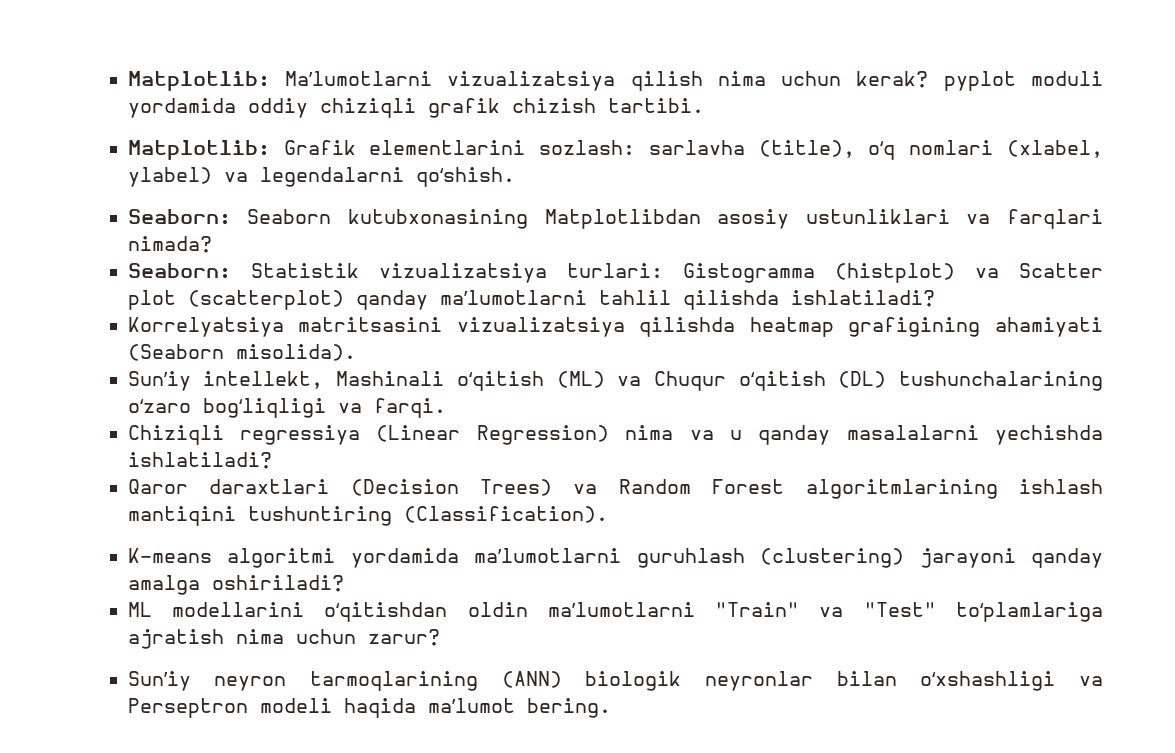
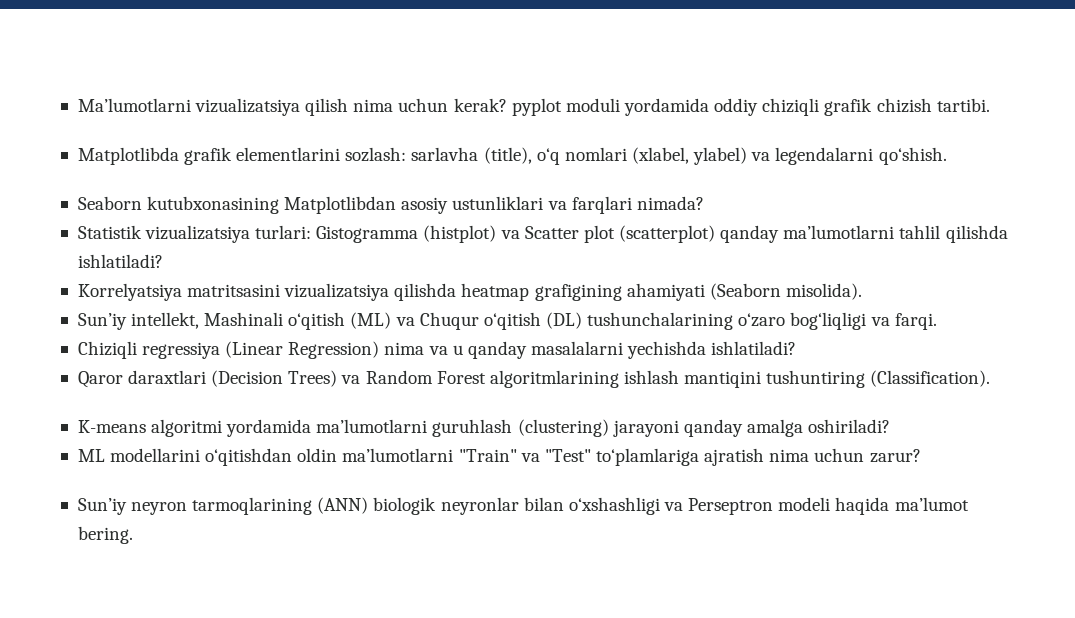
[127,71,270,91] Matplotlib: -> (77, 105) none
[127,140,356,160] Matplotlib: Grafik -> [77,147,233,165] Matplotlibda grafik
[127,209,231,225] Seaborn: -> (947, 156) none
[127,263,231,279] Seaborn: -> (704, 203) none

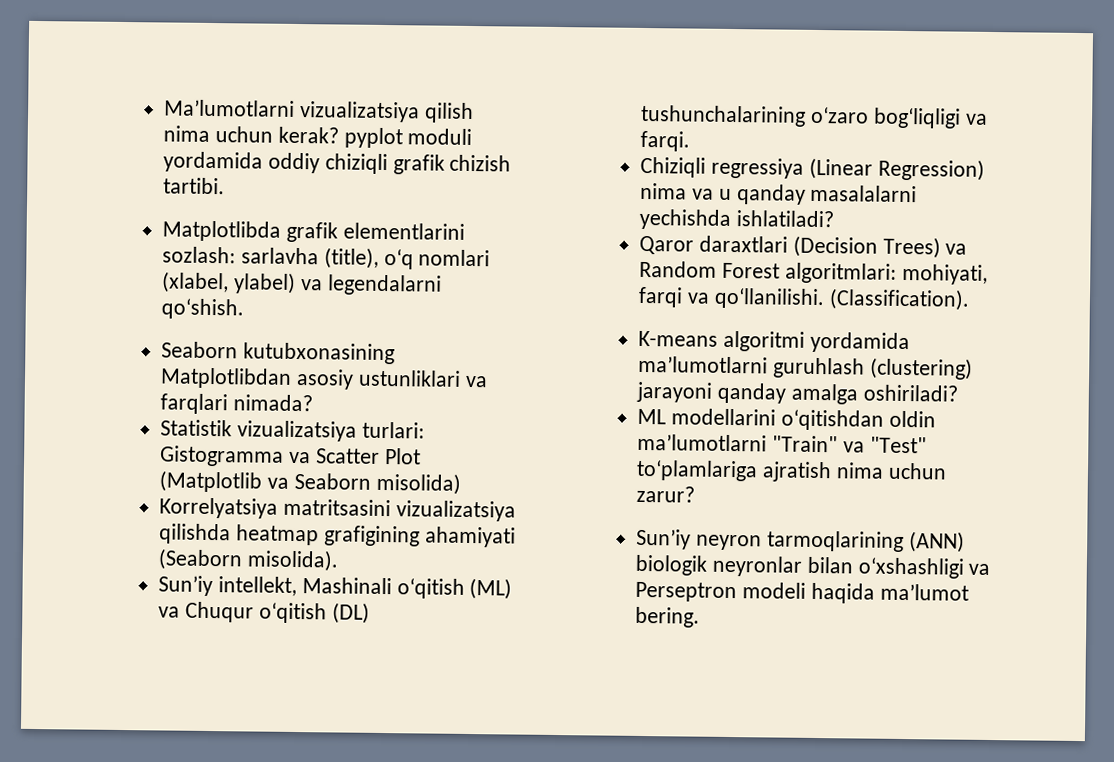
[423,225,497,243] (histplot) -> (285, 456) none
[583,225,1008,243] [77,254,163,268] plot (scatterplot) qanday ma’lumotlarni tahlil qilishda ishlatiladi? -> [384,448,421,465] [159,470,461,495] Plot (Matplotlib va Seaborn misolida)
[489,370,866,388] algoritmlarining ishlash mantiqini tushuntiring -> [784,262,988,285] [638,286,825,310] algoritmlari: mohiyati, farqi va qo‘llanilishi.

